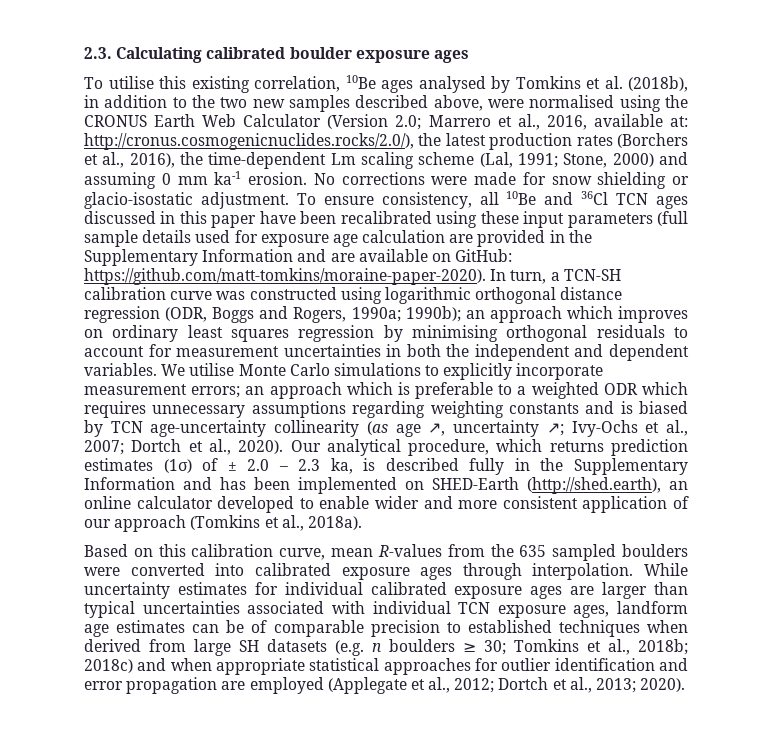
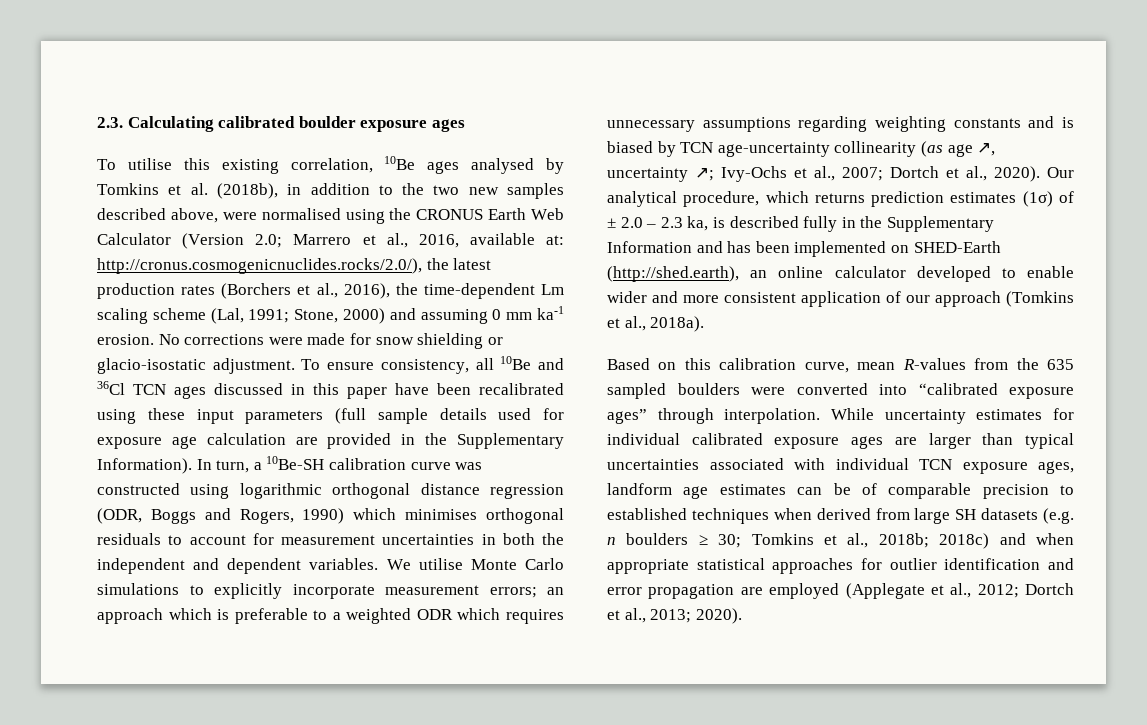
[202,249,513,262] [84,268,486,285] Information and are available on GitHub: https://github.com/matt-tomkins/moraine-paper-2020). -> [97,458,192,474] Information).
[563,269,621,281] TCN-SH -> [266,456,325,470] 10Be-SH
[351,306,689,323] [84,325,498,342] 1990a; 1990b); an approach which improves on ordinary least squares regression by minimising -> [302,508,478,524] 1990) which minimises
[254,563,453,580] calibrated exposure ages -> [918,383,1074,399] [607,409,647,424] “calibrated exposure ages”

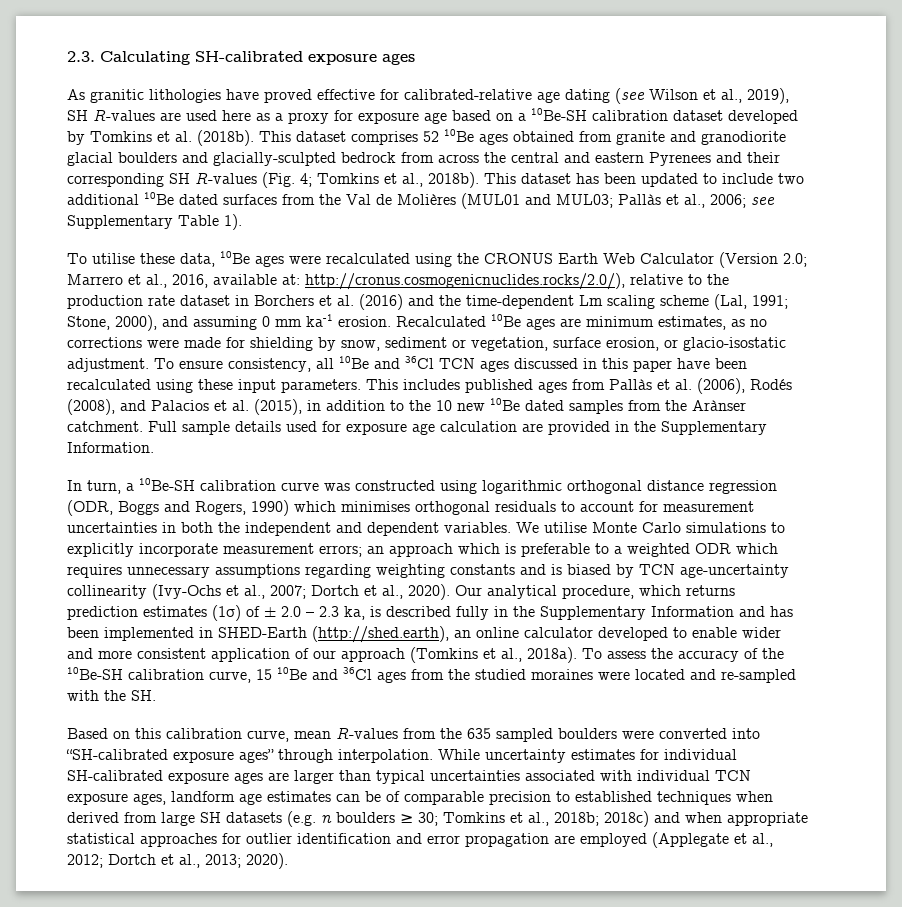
[218,116,356,128] calibrated boulder -> [195,51,303,62] SH-calibrated
[97,156,564,174] [97,183,564,199] [97,208,341,223] To utilise this existing correlation, 10Be ages analysed by Tomkins et al. (2018b), in addition to the two new samples described above, were normalised -> [67,88,789,104] [67,108,798,124] [67,129,786,146] [67,152,780,166] [67,172,804,188] [67,192,775,209] [67,214,242,230] [67,251,410,267] As granitic lithologies have proved effective for calibrated-relative age dating (see Wilson et al., 2019), SH R-values are used here as a proxy for exposure age based on a 10Be-SH calibration dataset developed by Tomkins et al. (2018b). This dataset comprises 52 10Be ages obtained from granite and granodiorite glacial boulders and glacially-sculpted bedrock from across the central and eastern Pyrenees and their corresponding SH R-values (Fig. 4; Tomkins et al., 2018b). This dataset has been updated to include two additional 10Be dated surfaces from the Val de Molières (MUL01 and MUL03; Pallàs et al., 2006; see Supplementary Table 1). // To utilise these data, 10Be ages were recalculated
[426,258,492,270] [97,283,390,299] the latest production rates (Borchers et al., 2016), -> [630,274,729,285] [67,294,434,310] relative to the production rate dataset in Borchers et al. (2016) and
[342,308,385,324] 2000) -> [115,315,157,331] 2000),
[158,333,484,349] No corrections were made for snow shielding -> [396,314,767,330] [67,337,659,351] Recalculated 10Be ages are minimum estimates, as no corrections were made for shielding by snow, sediment or vegetation, surface erosion,
[479,383,564,395] recalibrated -> [67,379,151,390] recalculated
[245,408,366,424] parameters (full -> [281,378,792,394] [67,398,746,415] [67,421,177,432] parameters. This includes published ages from Pallàs et al. (2006), Rodés (2008), and Palacios et al. (2015), in addition to the 10 new 10Be dated samples from the Arànser catchment. Full
[97,458,192,474] Information). -> [67,442,154,453] Information. //
[920,141,996,157] [607,166,787,182] (as age ↗, uncertainty ↗; Ivy-Ochs -> [152,584,221,600] (Ivy-Ochs
[890,245,909,253] on -> [199,627,213,638] in
(705, 324) none -> [582,648,784,662] [67,667,796,683] [67,690,156,701] To assess the accuracy of the 10Be-SH calibration curve, 15 10Be and 36Cl ages from the studied moraines were located and re-sampled with the SH.
[918,383,998,395] “calibrated -> [66,749,168,760] “SH-calibrated
[691,433,763,445] calibrated -> [67,770,163,781] SH-calibrated

